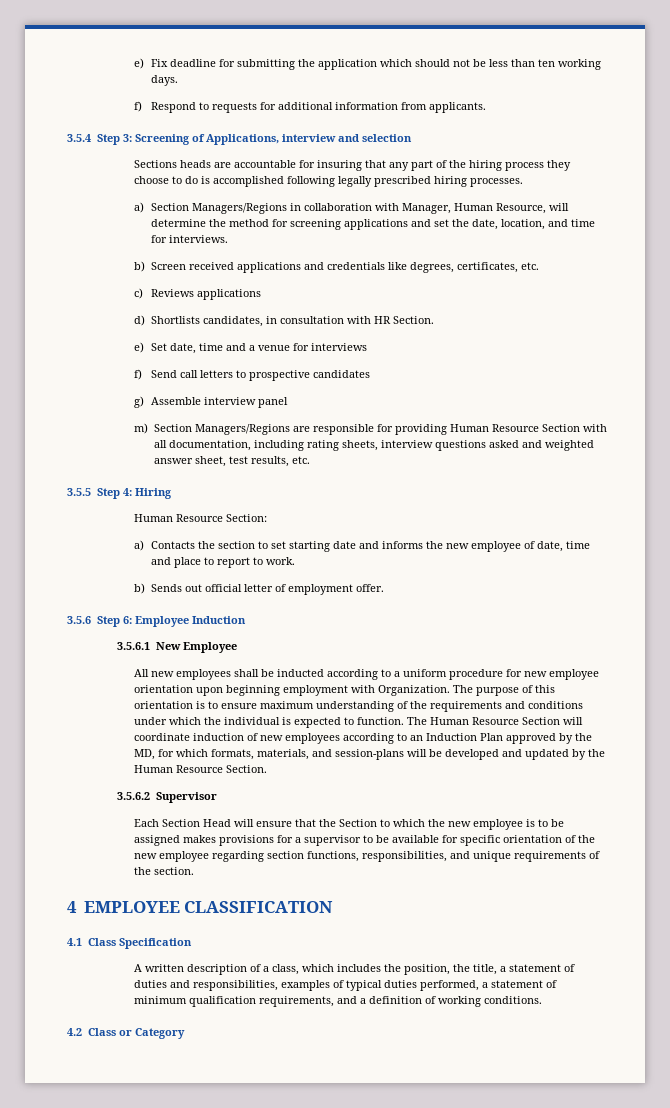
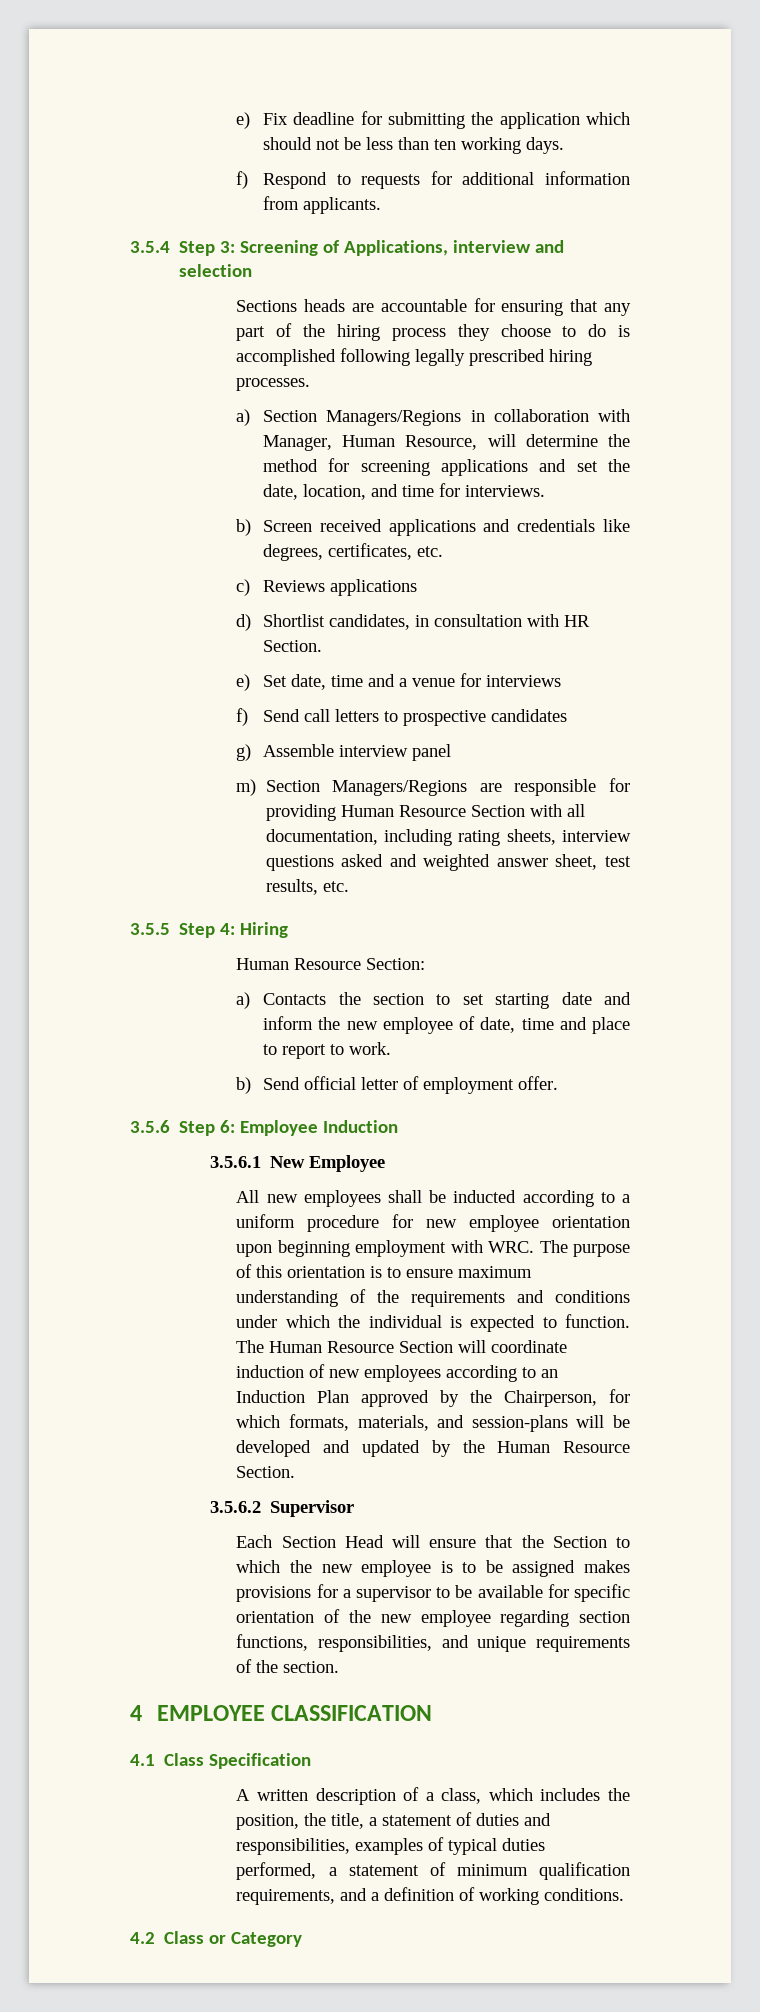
[317,160,363,171] insuring -> [501,300,564,316] ensuring
[150,316,200,324] Shortlists -> [263,614,326,627] Shortlist
[381,541,423,549] informs -> [263,1016,314,1030] inform
[150,584,202,592] Sends out -> [263,1077,301,1090] Send
[378,685,451,696] Organization. -> [488,1241,535,1253] WRC.
[134,749,156,760] MD, -> [504,1390,598,1407] Chairperson,

